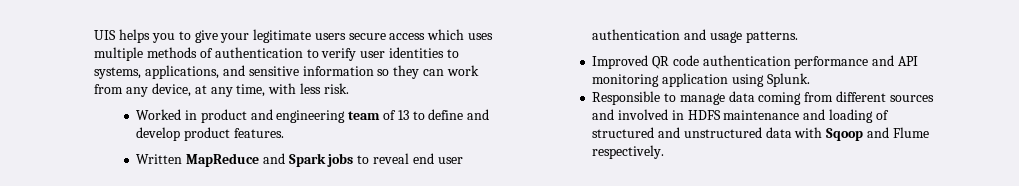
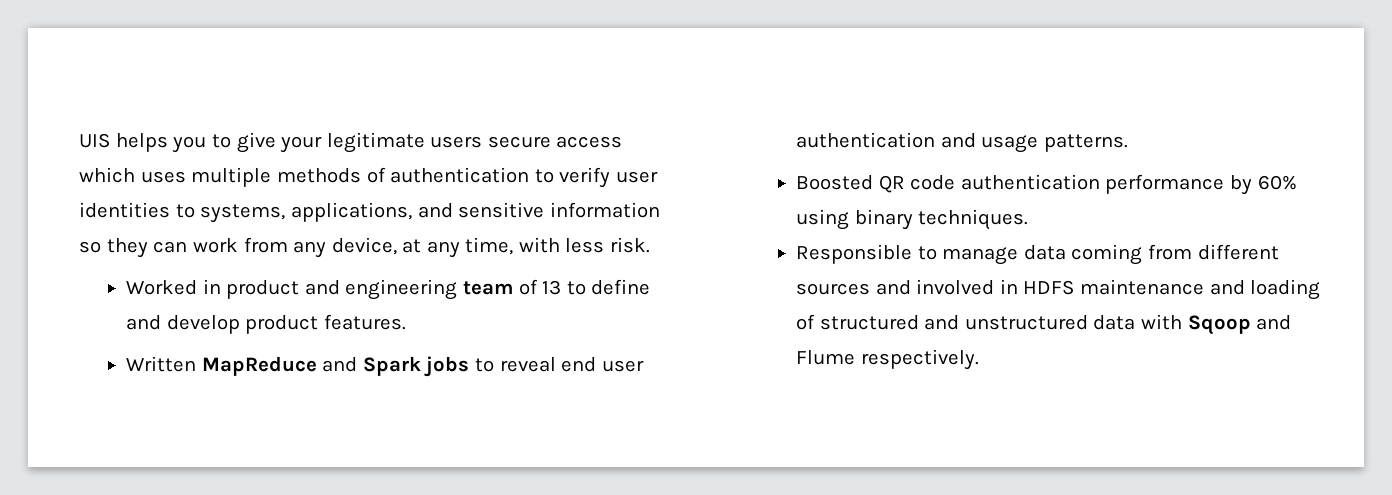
[592,55,649,69] Improved -> [796,175,874,190] Boosted
[872,55,918,66] [592,73,810,87] and API monitoring application using Splunk. -> [1229,175,1297,195] [796,209,1029,230] by 60% using binary techniques.

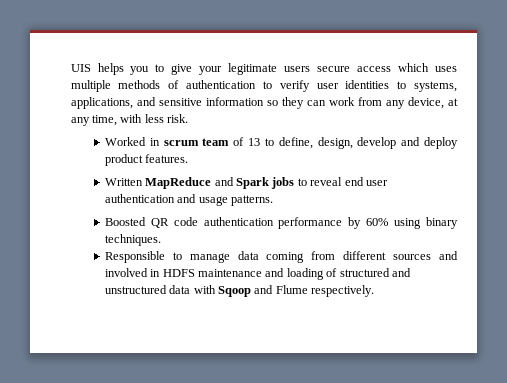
[226,279,458,300] product and engineering -> [163,140,199,146] scrum
[591,279,651,295] [126,315,240,334] define and develop -> [278,137,458,149] define, design, develop and deploy

